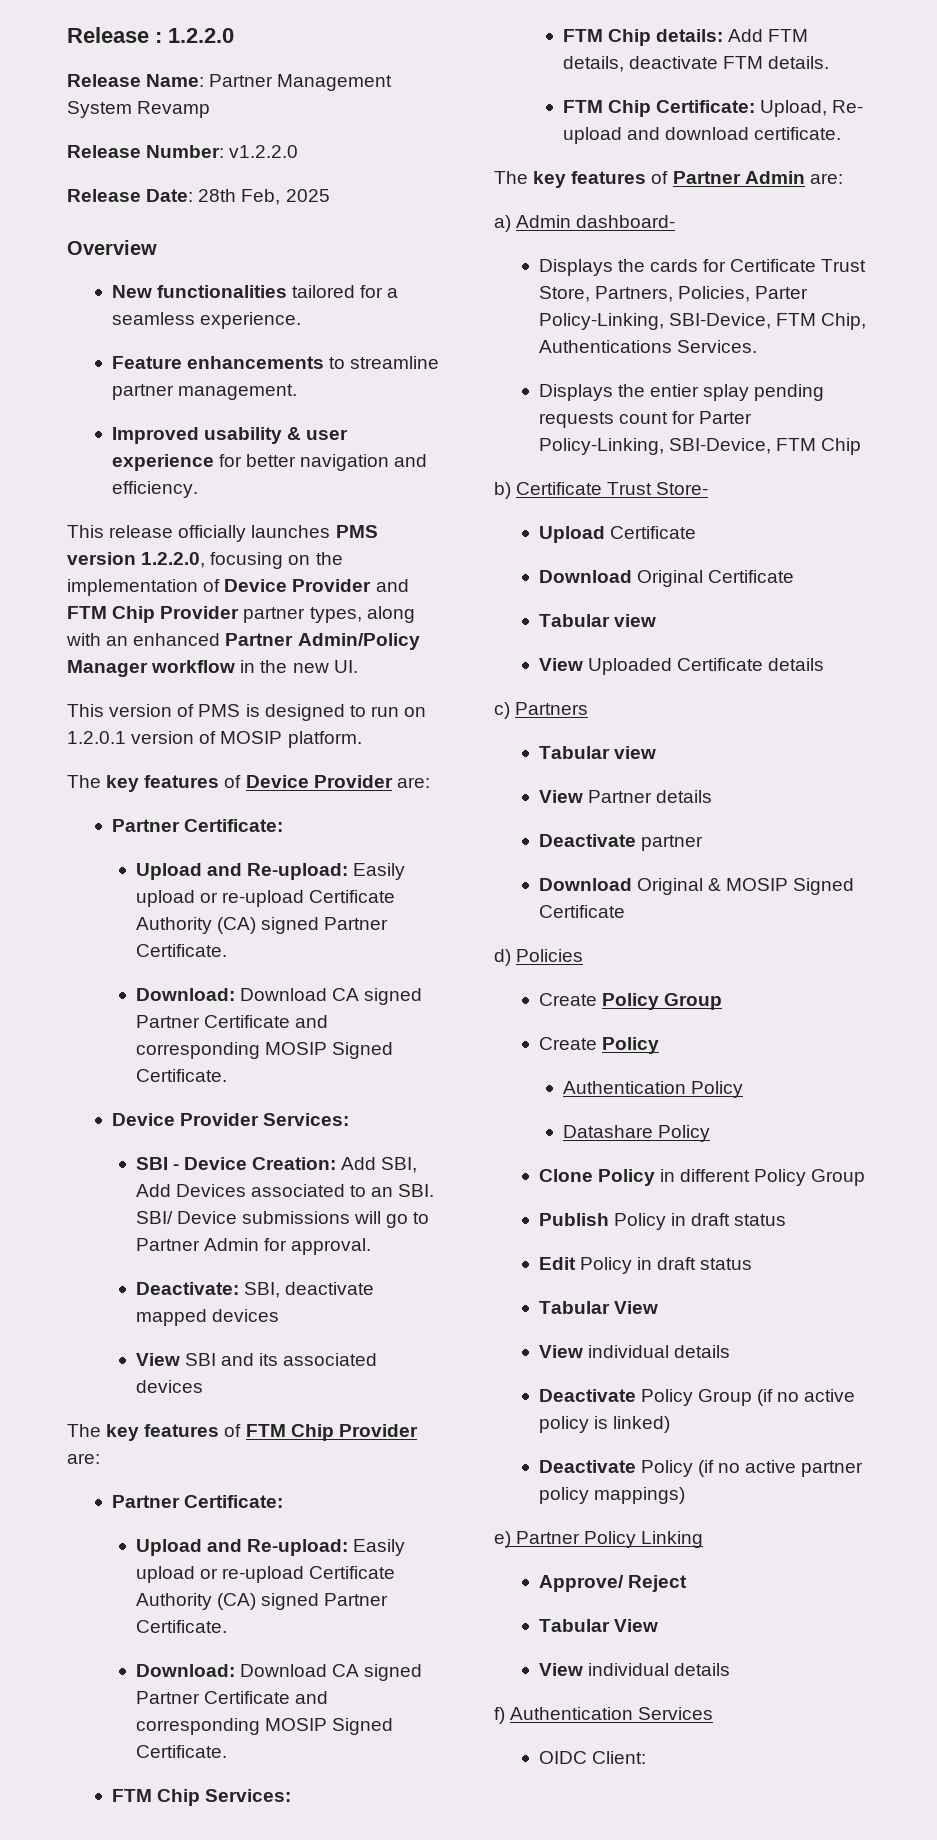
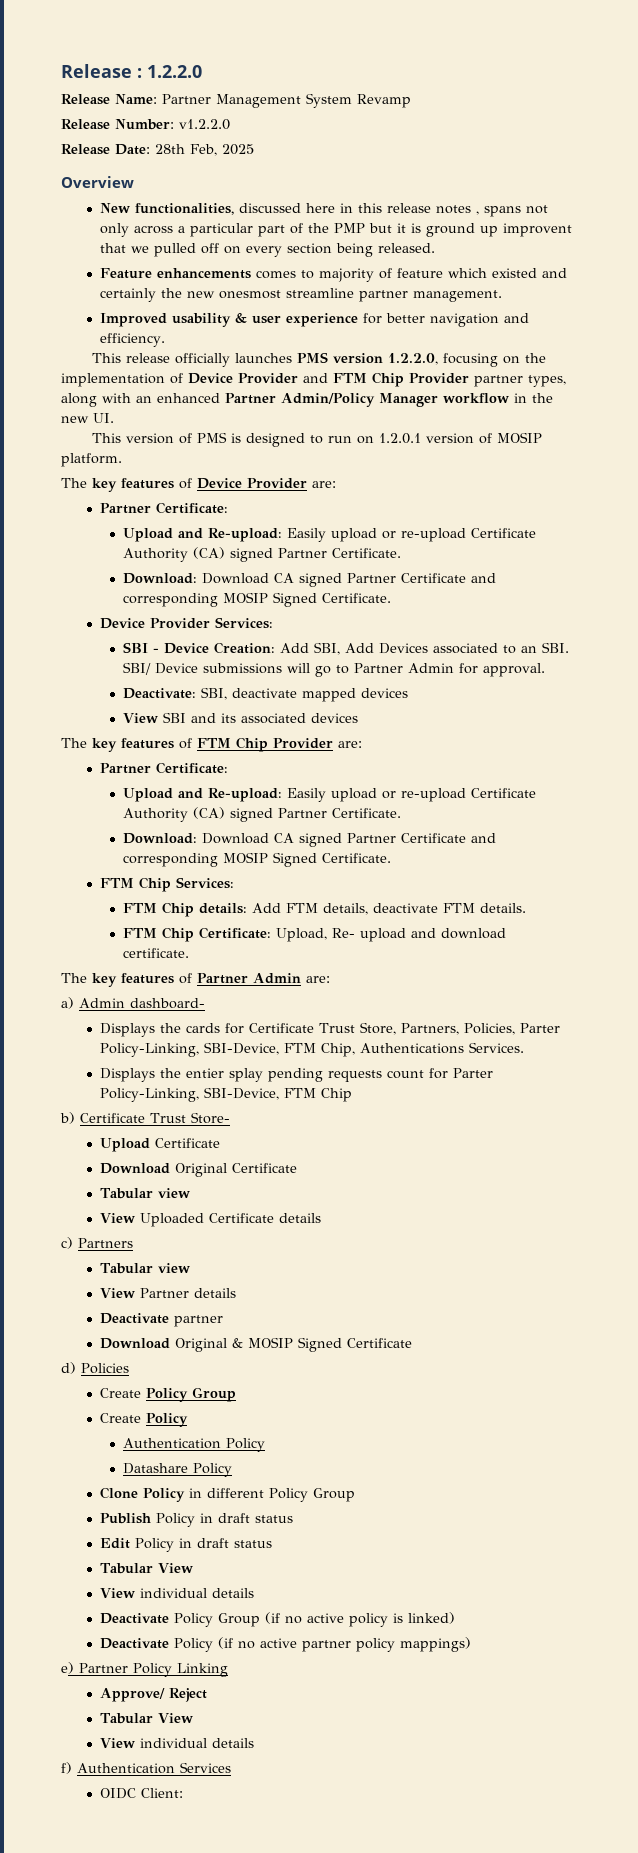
[156,285,399,298] [111,312,301,329] [111,356,346,369] functionalities tailored for a seamless experience. // Feature enhancements to -> [135,203,549,217] [100,223,573,237] [100,243,436,257] [100,268,568,282] [100,288,282,302] functionalities, discussed here in this release notes , spans not only across a particular part of the PMP but it is ground up improvent that we pulled off on every section being released. // Feature enhancements comes to majority of feature which existed and certainly the new onesmost

